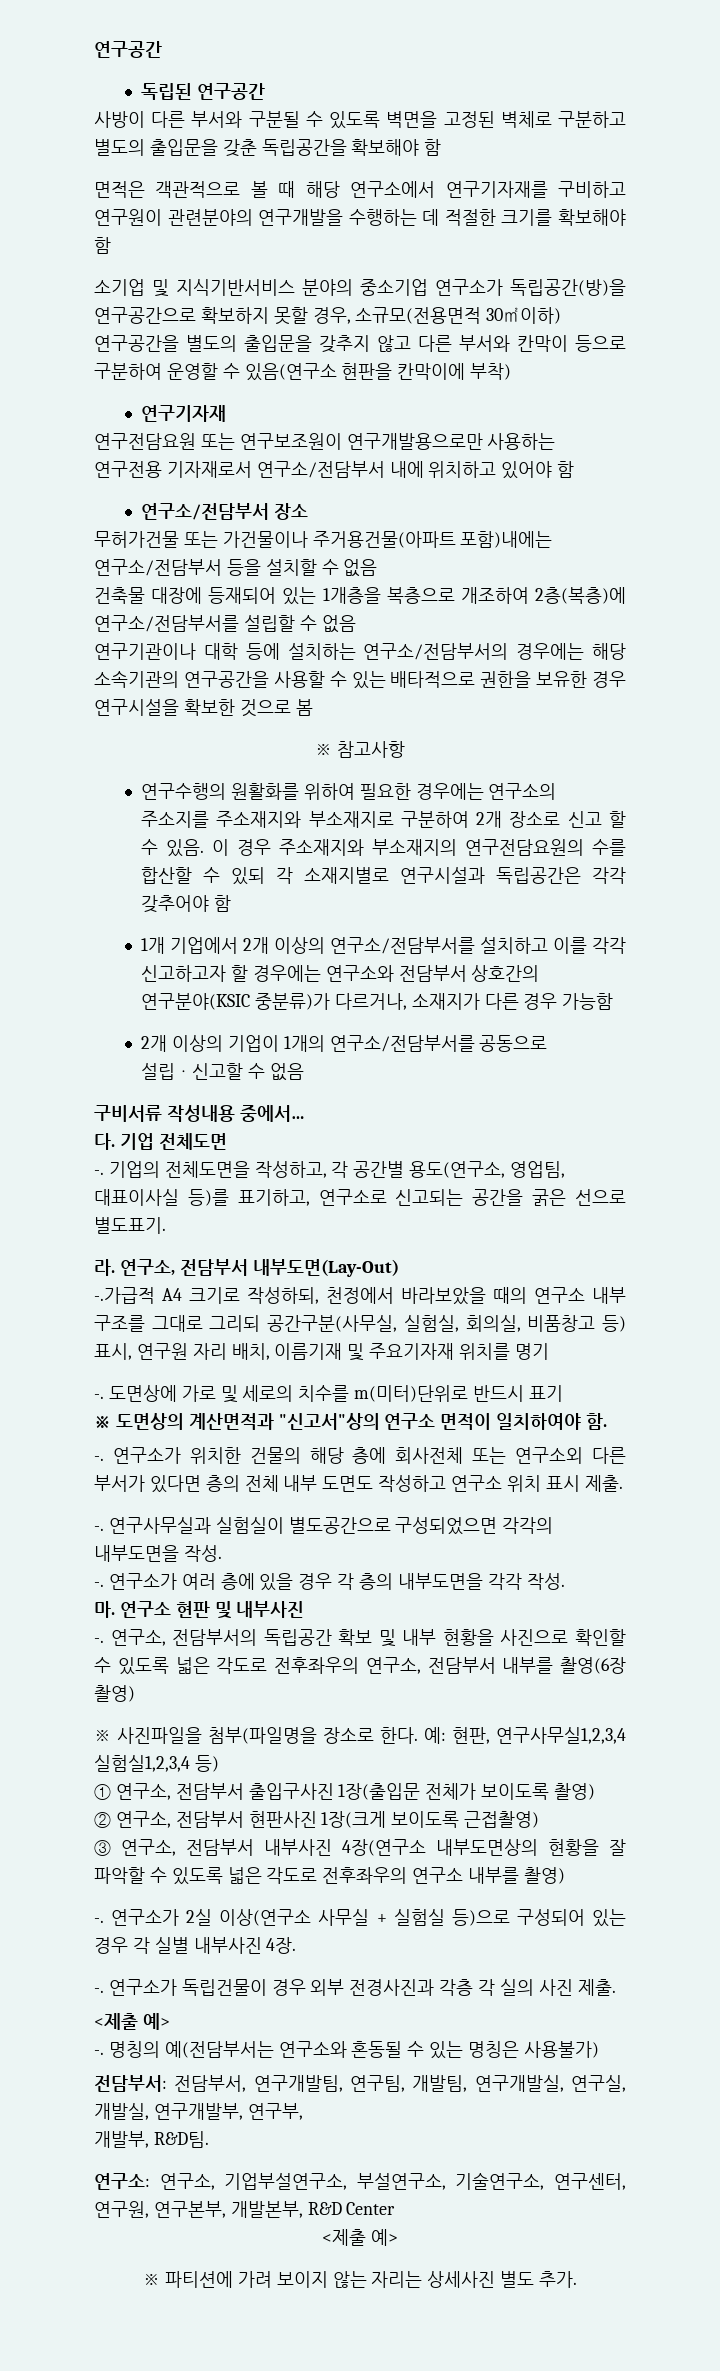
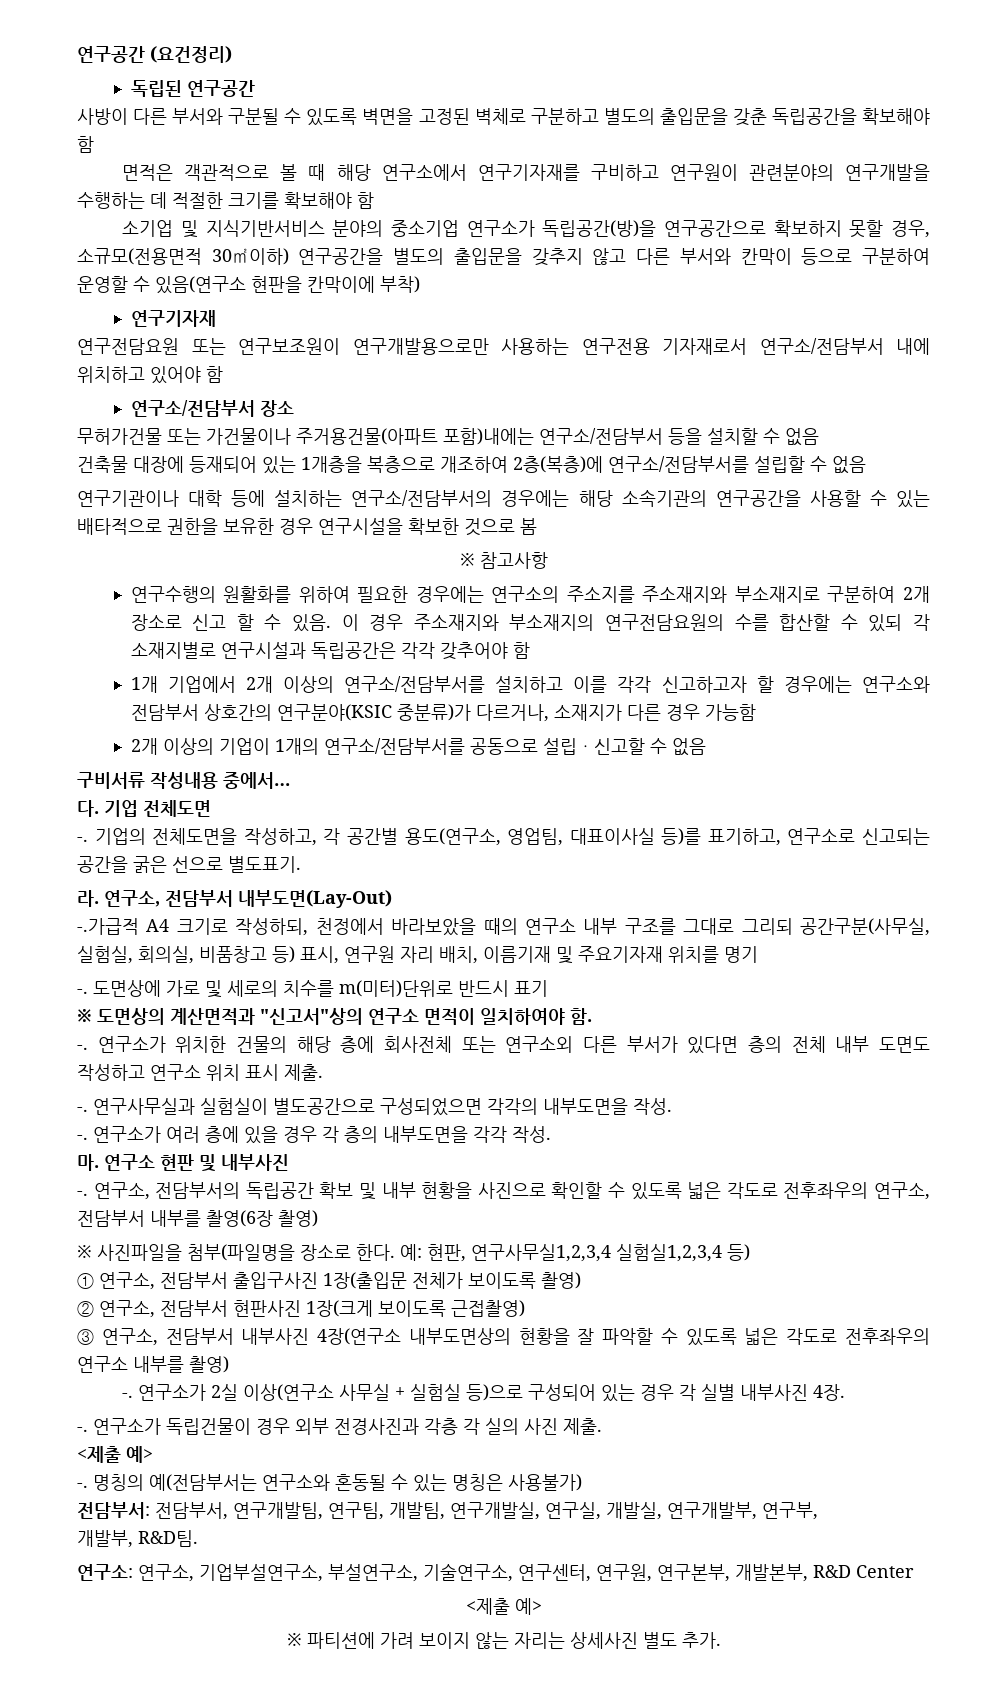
[94,41,162,58] 연구공간 -> [77,46,232,63] 연구공간 (요건정리)

